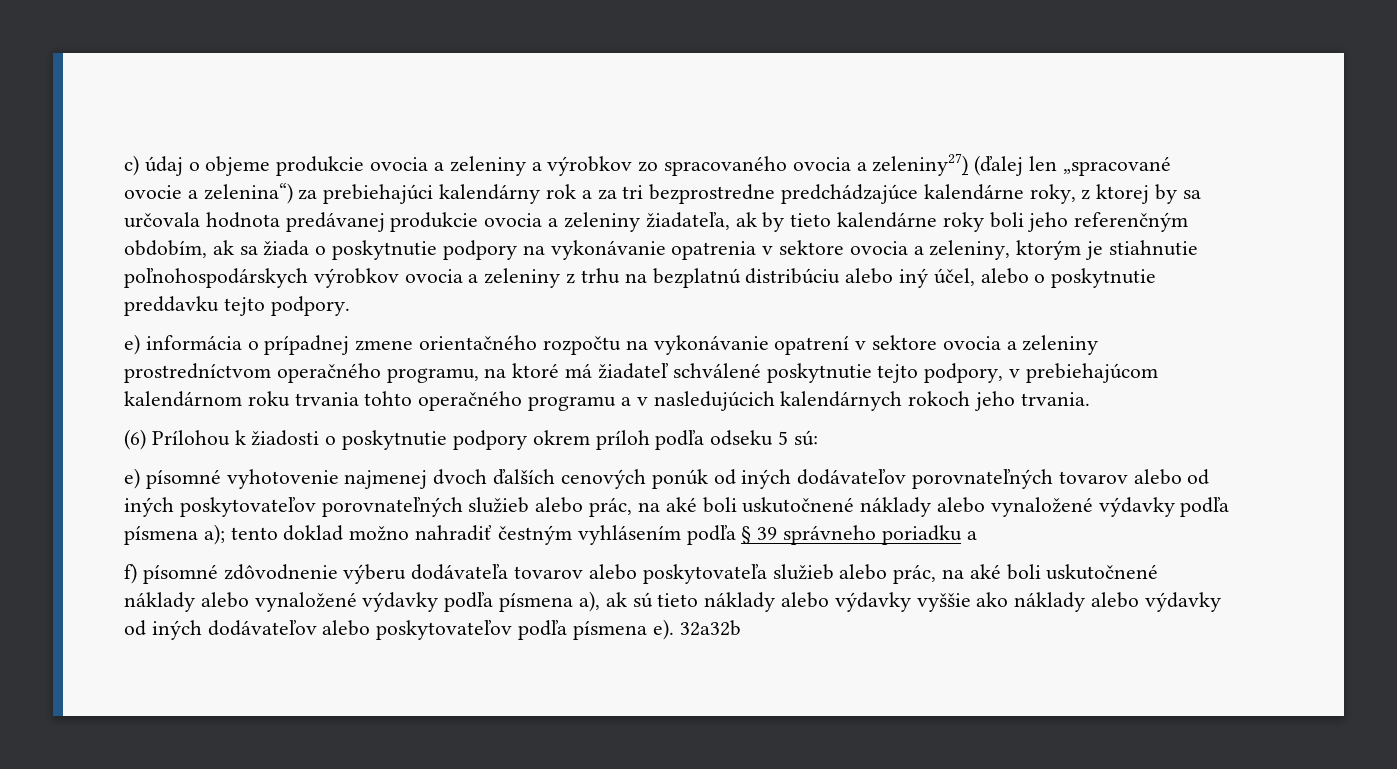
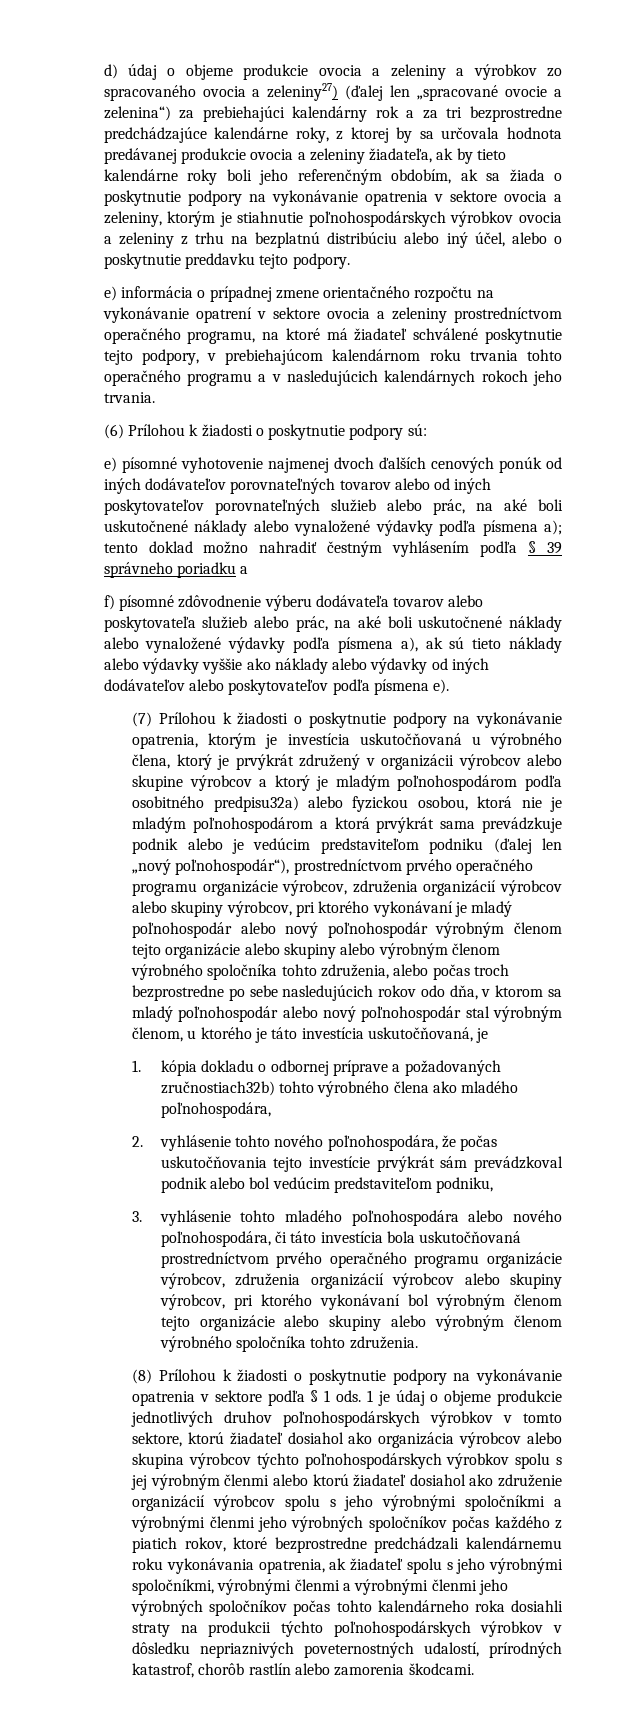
[124,155,140,176] c) -> [103,64,118,79] d)
[532,430,788,450] okrem príloh podľa odseku 5 -> (404, 432) none
[679,620,741,636] 32a32b -> [132,712,563,728] [132,733,562,749] [132,754,563,770] [132,775,562,791] [132,796,562,812] [132,817,563,833] [132,838,562,854] [132,859,534,875] [132,880,562,896] [132,901,513,917] [132,922,562,938] [132,943,501,959] [131,964,510,980] [132,985,562,1001] [132,1006,563,1022] [132,1027,489,1043] [132,1060,501,1076] [160,1081,519,1097] [160,1102,271,1118] [132,1135,498,1151] [160,1156,563,1172] [160,1177,494,1193] [132,1210,562,1226] [160,1231,522,1247] [160,1252,562,1268] [159,1273,562,1289] [159,1294,562,1310] [160,1315,562,1331] [159,1336,418,1352] [132,1369,563,1385] [132,1390,563,1406] [131,1411,562,1427] [132,1432,562,1448] [132,1453,563,1469] [131,1474,563,1490] [132,1495,562,1511] [131,1516,562,1532] [132,1537,562,1553] [132,1558,564,1574] [132,1579,509,1595] [131,1600,563,1616] [132,1621,562,1637] [132,1642,562,1658] [132,1663,474,1678] // (7) Prílohou k žiadosti o poskytnutie podpory na vykonávanie opatrenia, ktorým je investícia uskutočňovaná u výrobného člena, ktorý je prvýkrát združený v organizácii výrobcov alebo skupine výrobcov a ktorý je mladým poľnohospodárom podľa osobitného predpisu32a) alebo fyzickou osobou, ktorá nie je mladým poľnohospodárom a ktorá prvýkrát sama prevádzkuje podnik alebo je vedúcim predstaviteľom podniku (ďalej len „nový poľnohospodár“), prostredníctvom prvého operačného programu organizácie výrobcov, združenia organizácií výrobcov alebo skupiny výrobcov, pri ktorého vykonávaní je mladý poľnohospodár alebo nový poľnohospodár výrobným členom tejto organizácie alebo skupiny alebo výrobným členom výrobného spoločníka tohto združenia, alebo počas troch bezprostredne po sebe nasledujúcich rokov odo dňa, v ktorom sa mladý poľnohospodár alebo nový poľnohospodár stal výrobným členom, u ktorého je táto investícia uskutočňovaná, je // 1. kópia dokladu o odbornej príprave a požadovaných zručnostiach32b) tohto výrobného člena ako mladého poľnohospodára, // 2. vyhlásenie tohto nového poľnohospodára, že počas uskutočňovania tejto investície prvýkrát sám prevádzkoval podnik alebo bol vedúcim predstaviteľom podniku, // 3. vyhlásenie tohto mladého poľnohospodára alebo nového poľnohospodára, či táto investícia bola uskutočňovaná prostredníctvom prvého operačného programu organizácie výrobcov, združenia organizácií výrobcov alebo skupiny výrobcov, pri ktorého vykonávaní bol výrobným členom tejto organizácie alebo skupiny alebo výrobným členom výrobného spoločníka tohto združenia. // (8) Prílohou k žiadosti o poskytnutie podpory na vykonávanie opatrenia v sektore podľa § 1 ods. 1 je údaj o objeme produkcie jednotlivých druhov poľnohospodárskych výrobkov v tomto sektore, ktorú žiadateľ dosiahol ako organizácia výrobcov alebo skupina výrobcov týchto poľnohospodárskych výrobkov spolu s jej výrobným členmi alebo ktorú žiadateľ dosiahol ako združenie organizácií výrobcov spolu s jeho výrobnými spoločníkmi a výrobnými členmi jeho výrobných spoločníkov počas každého z piatich rokov, ktoré bezprostredne predchádzali kalendárnemu roku vykonávania opatrenia, ak žiadateľ spolu s jeho výrobnými spoločníkmi, výrobnými členmi a výrobnými členmi jeho výrobných spoločníkov počas tohto kalendárneho roka dosiahli straty na produkcii týchto poľnohospodárskych výrobkov v dôsledku nepriaznivých poveternostných udalostí, prírodných katastrof, chorôb rastlín alebo zamorenia škodcami.

